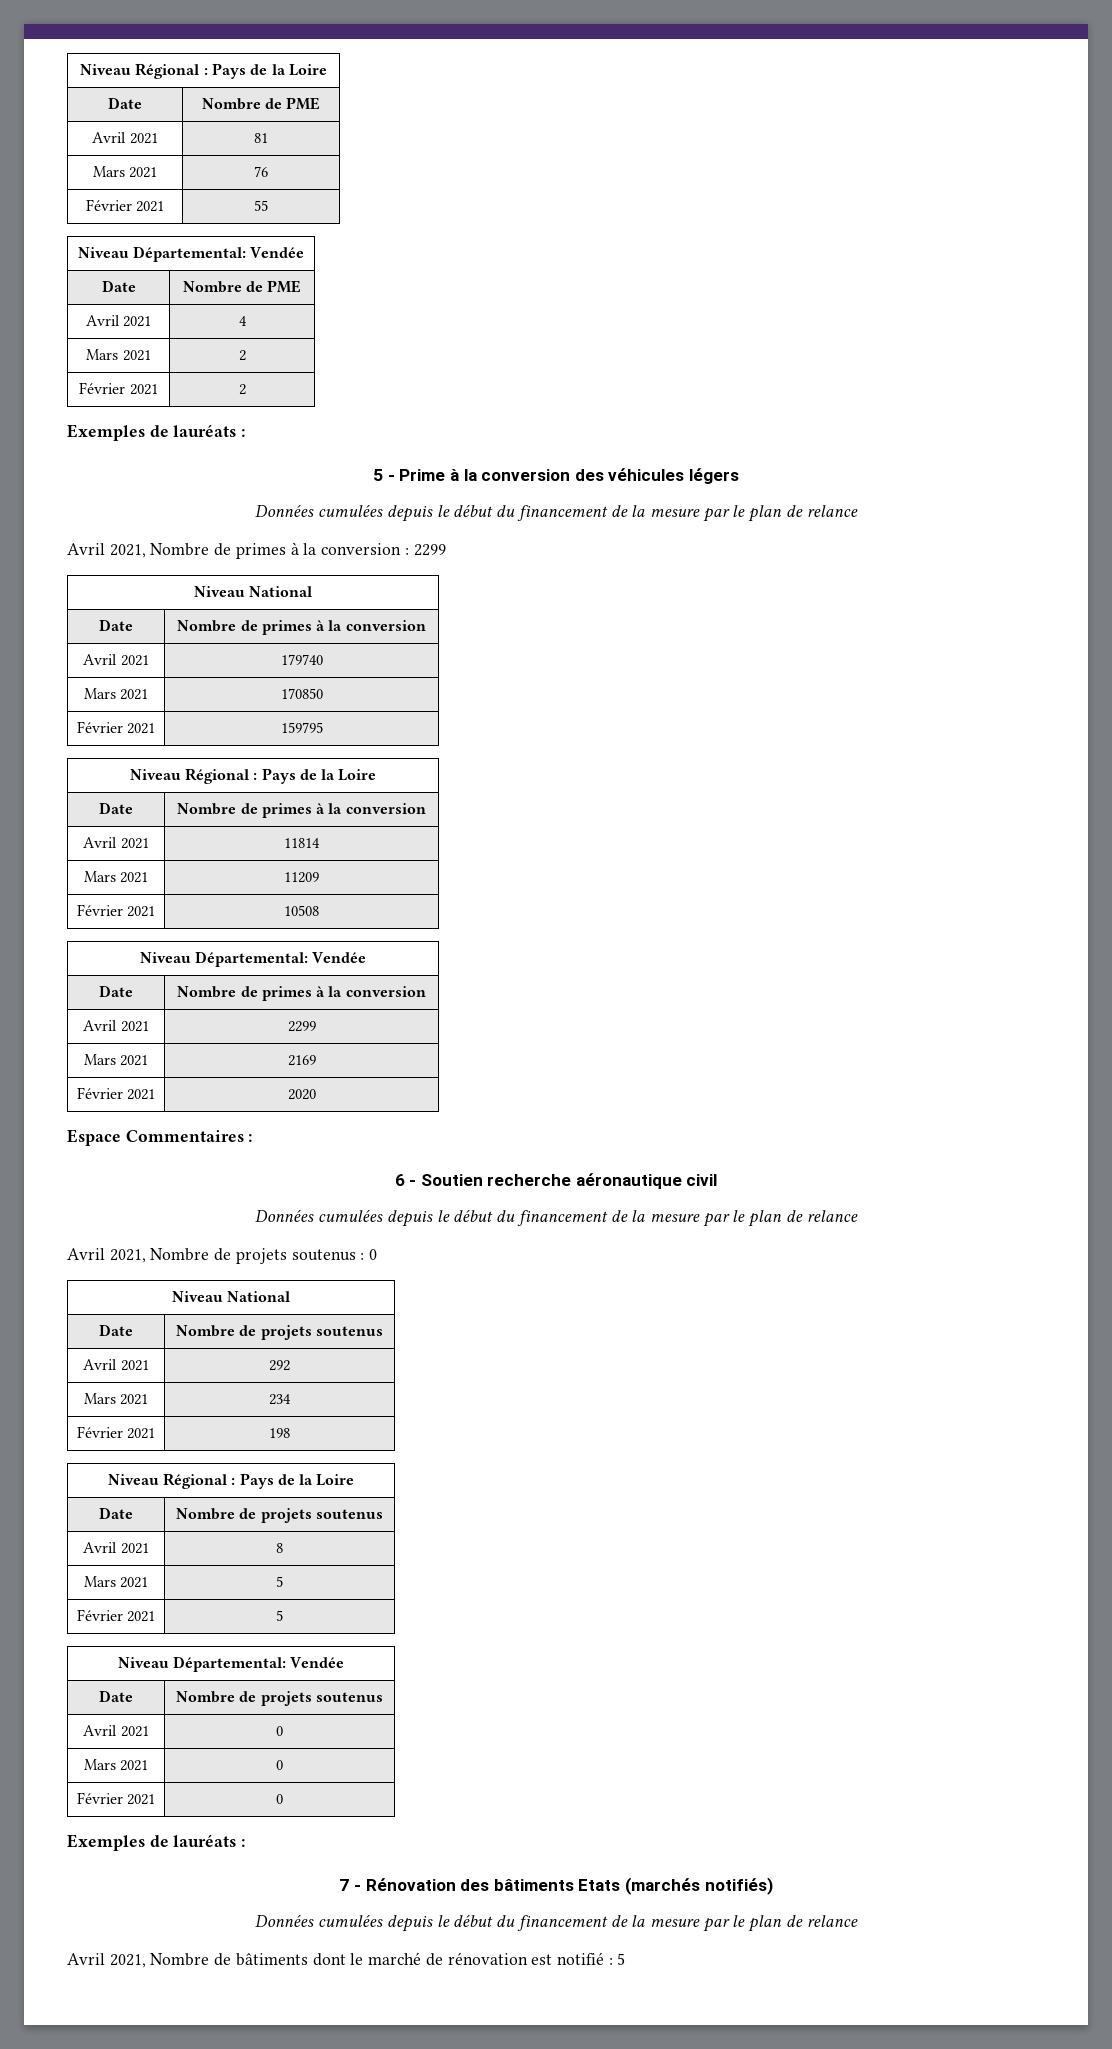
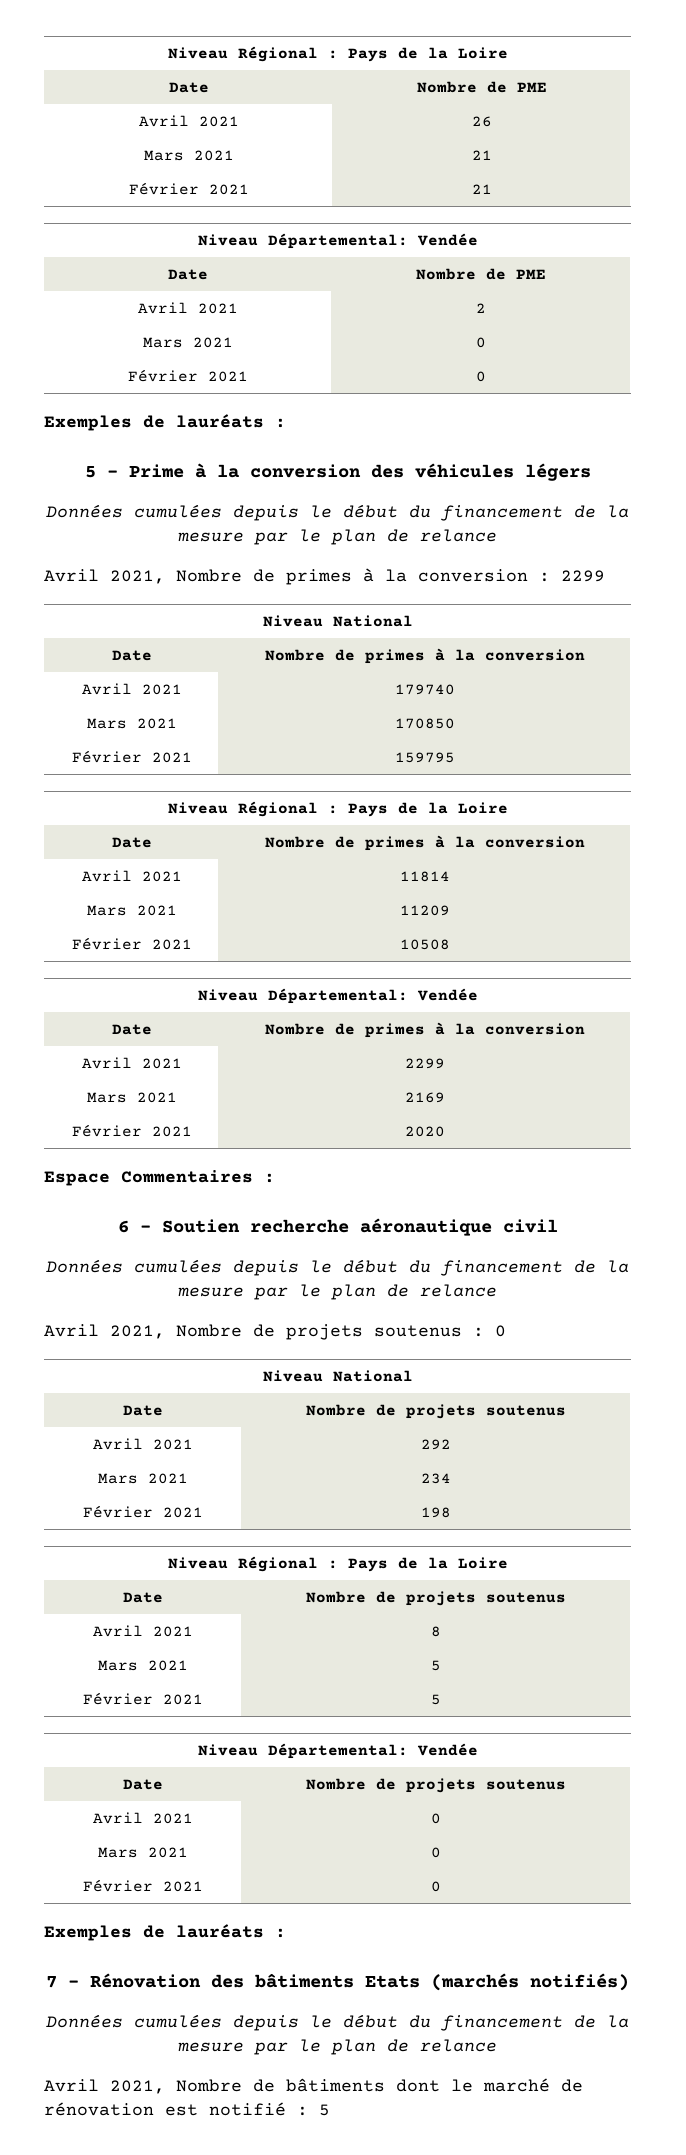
[254,133,268,143] [92,166,158,178] [254,166,268,177] [85,199,165,212] [254,200,268,211] 81 // Mars 2021 | 76 // Février 2021 | 55 -> [471,116,492,127] [143,150,234,161] [471,150,492,160] [128,182,249,195] [471,184,492,194] 26 // Mars 2021 | 21 // Février 2021 | 21
[238,316,247,326] [86,349,151,361] [238,350,246,361] [79,382,158,395] [238,384,246,395] 4 // Mars 2021 | 2 // Février 2021 | 2 -> [476,303,486,313] [143,337,233,348] [476,337,486,348] [128,369,248,382] [476,371,486,382] 2 // Mars 2021 | 0 // Février 2021 | 0

